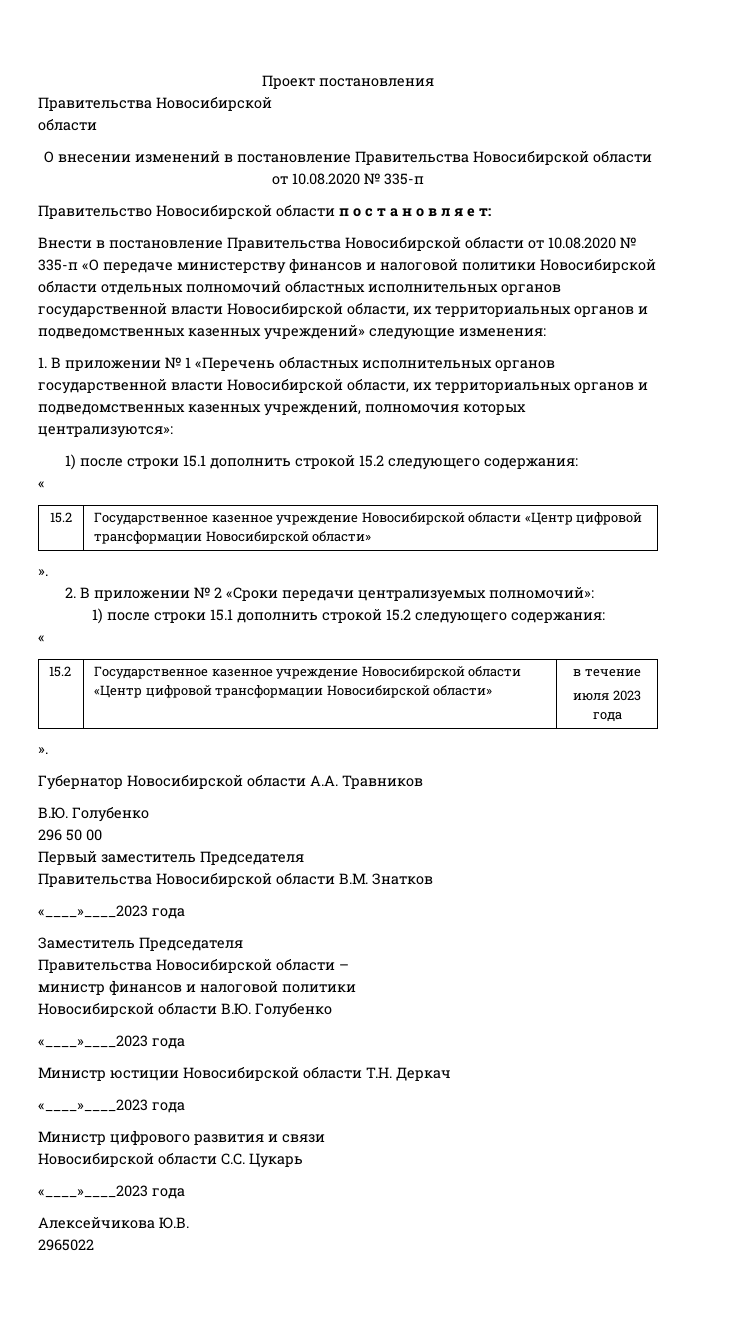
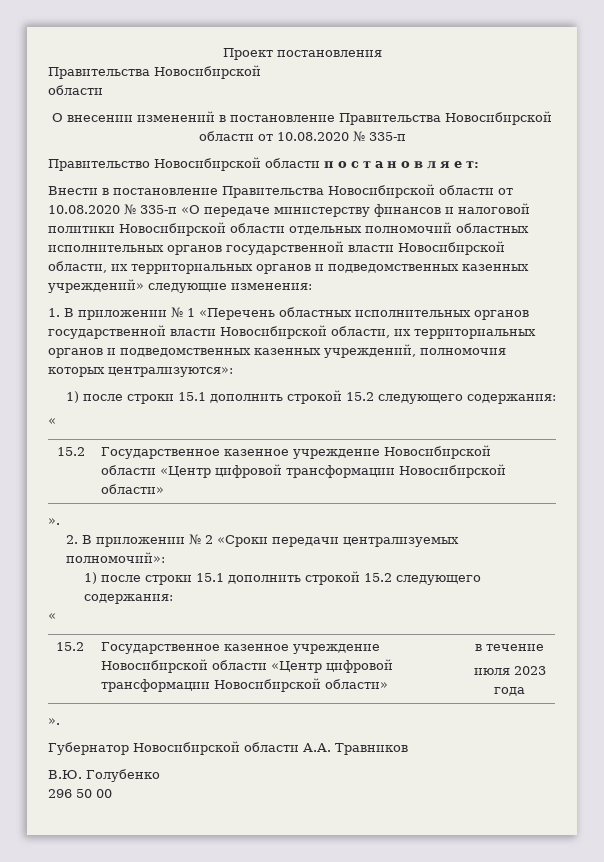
[38,851,304,865] [38,873,433,887] [38,905,185,919] [38,937,243,951] [38,959,349,973] [38,980,356,995] [38,1003,332,1018] [38,1035,185,1049] [38,1067,451,1081] [38,1099,185,1113] [38,1130,325,1145] [38,1153,303,1168] [38,1185,185,1199] [38,1217,189,1229] [38,1239,94,1251] // Первый заместитель Председателя // Правительства Новосибирской области В.М. Знатков // «____»____2023 года // Заместитель Председателя // Правительства Новосибирской области – // министр финансов и налоговой политики // Новосибирской области В.Ю. Голубенко // «____»____2023 года // Министр юстиции Новосибирской области Т.Н. Деркач // «____»____2023 года // Министр цифрового развития и связи // Новосибирской области С.С. Цукарь // «____»____2023 года // Алексейчикова Ю.В. // 2965022 -> (112, 793) none

